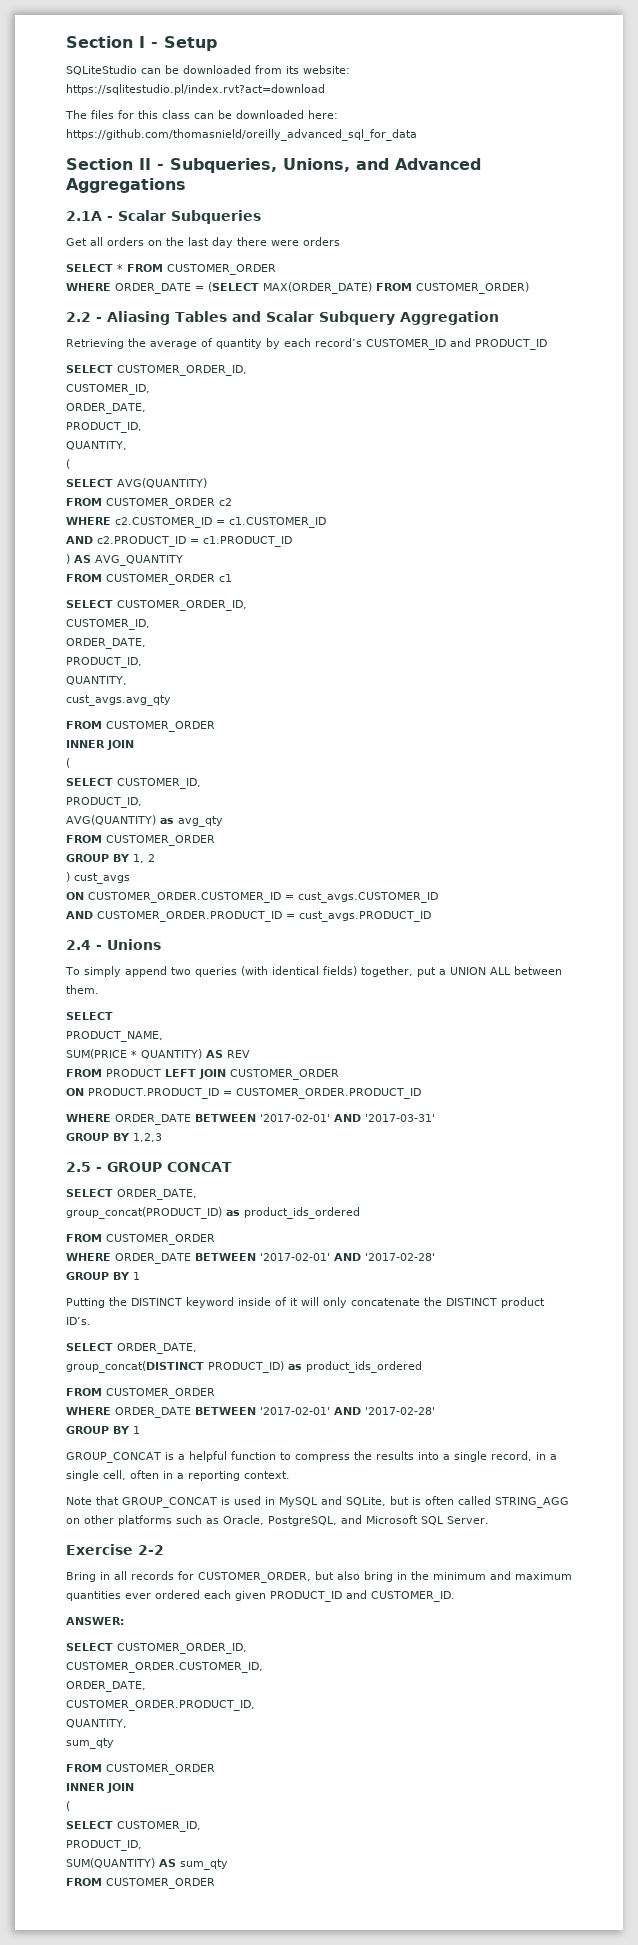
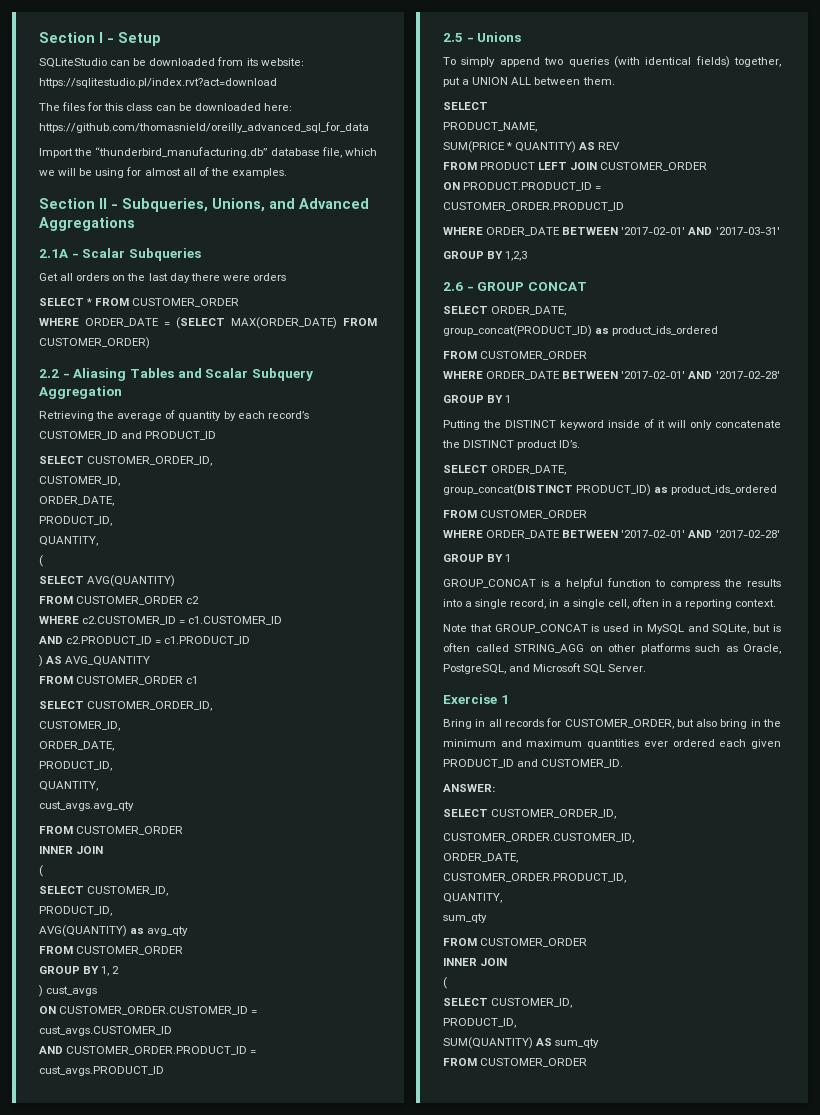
(417, 135) none -> [39,147,377,158] [39,167,287,178] // Import the “thunderbird_manufacturing.db” database file, which we will be using for almost all of the examples.
[66,940,91,950] 2.4 -> [443,33,463,42] 2.5
[66,1162,91,1172] 2.5 -> [443,282,463,291] 2.6
[138,1545,164,1555] 2-2 -> [500,695,509,704] 1

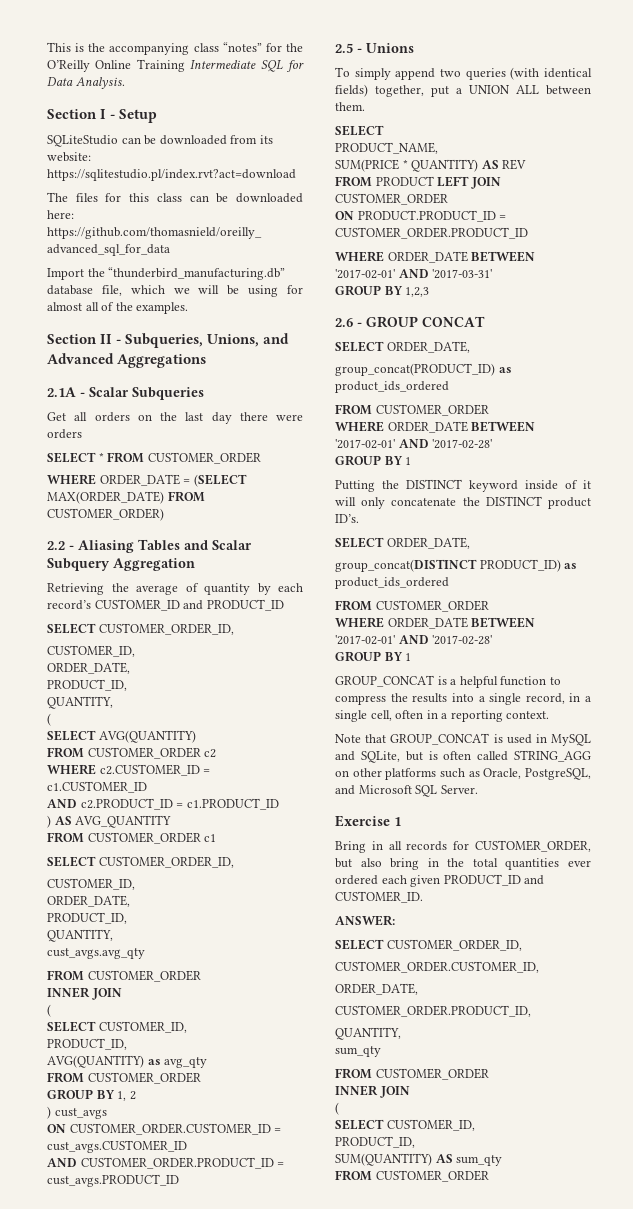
(39, 37) none -> [47,42,303,55] [47,59,304,72] [47,77,125,89] This is the accompanying class “notes” for the O’Reilly Online Training Intermediate SQL for Data Analysis. //
[443,739,583,747] minimum and maximum -> [472,858,498,867] total

